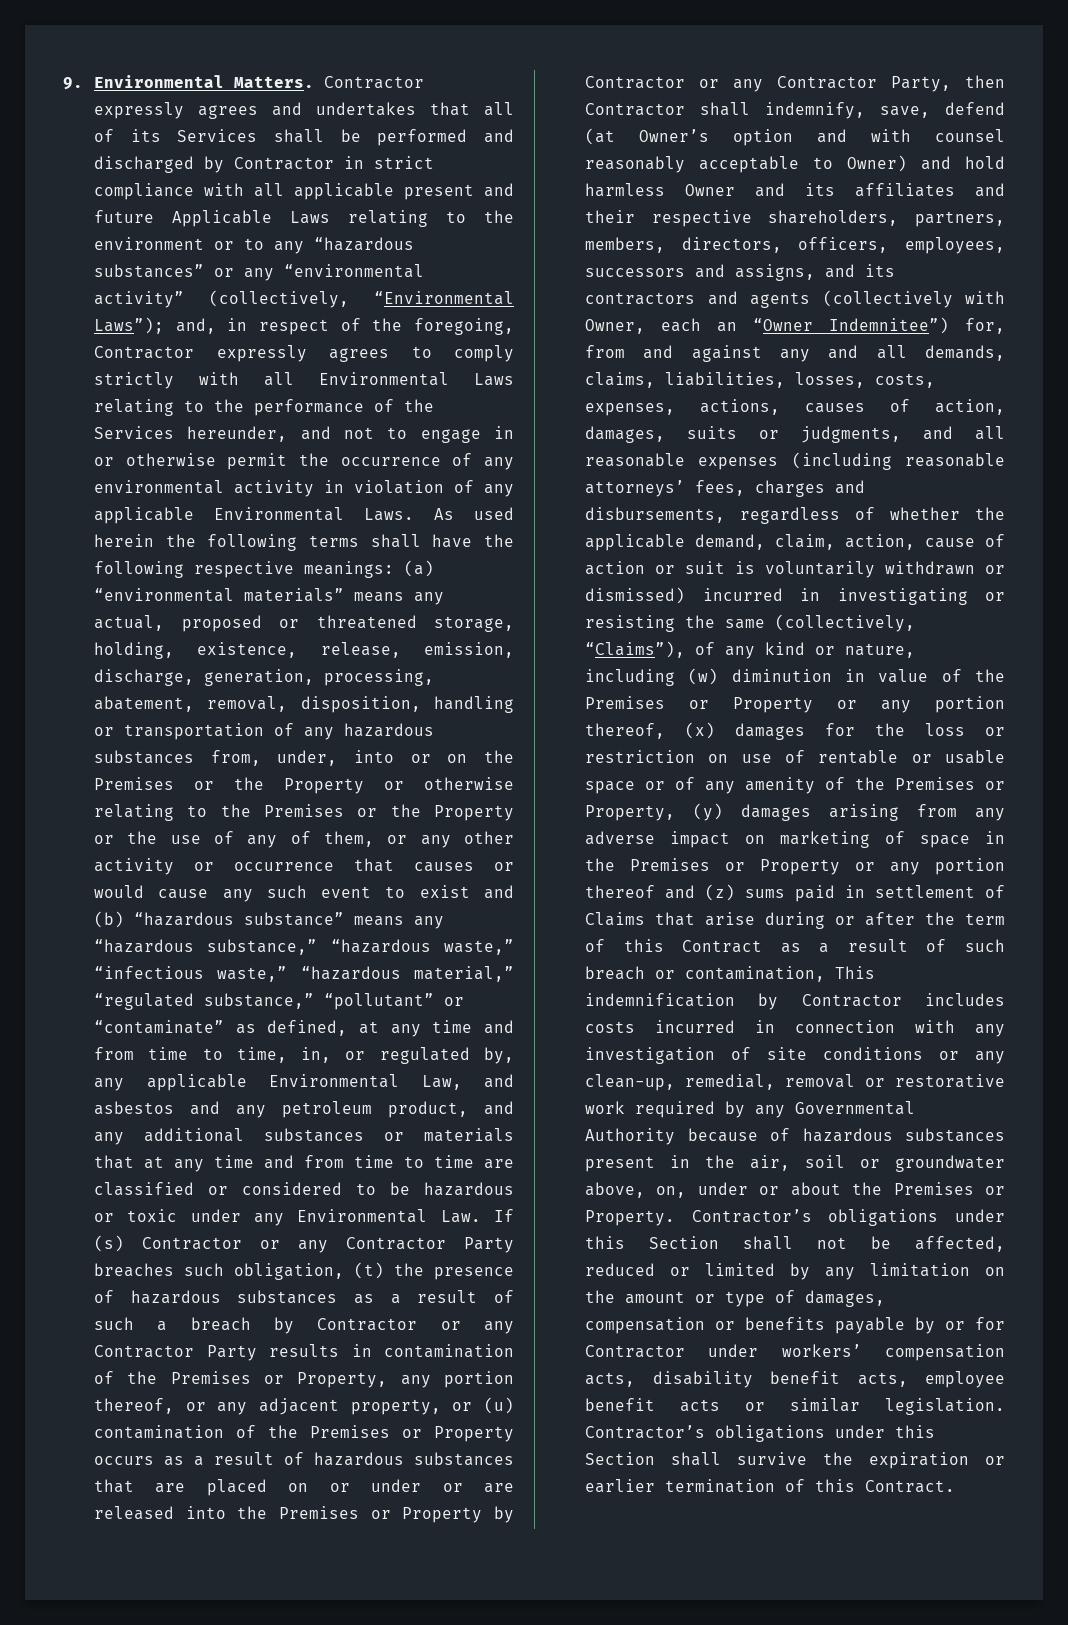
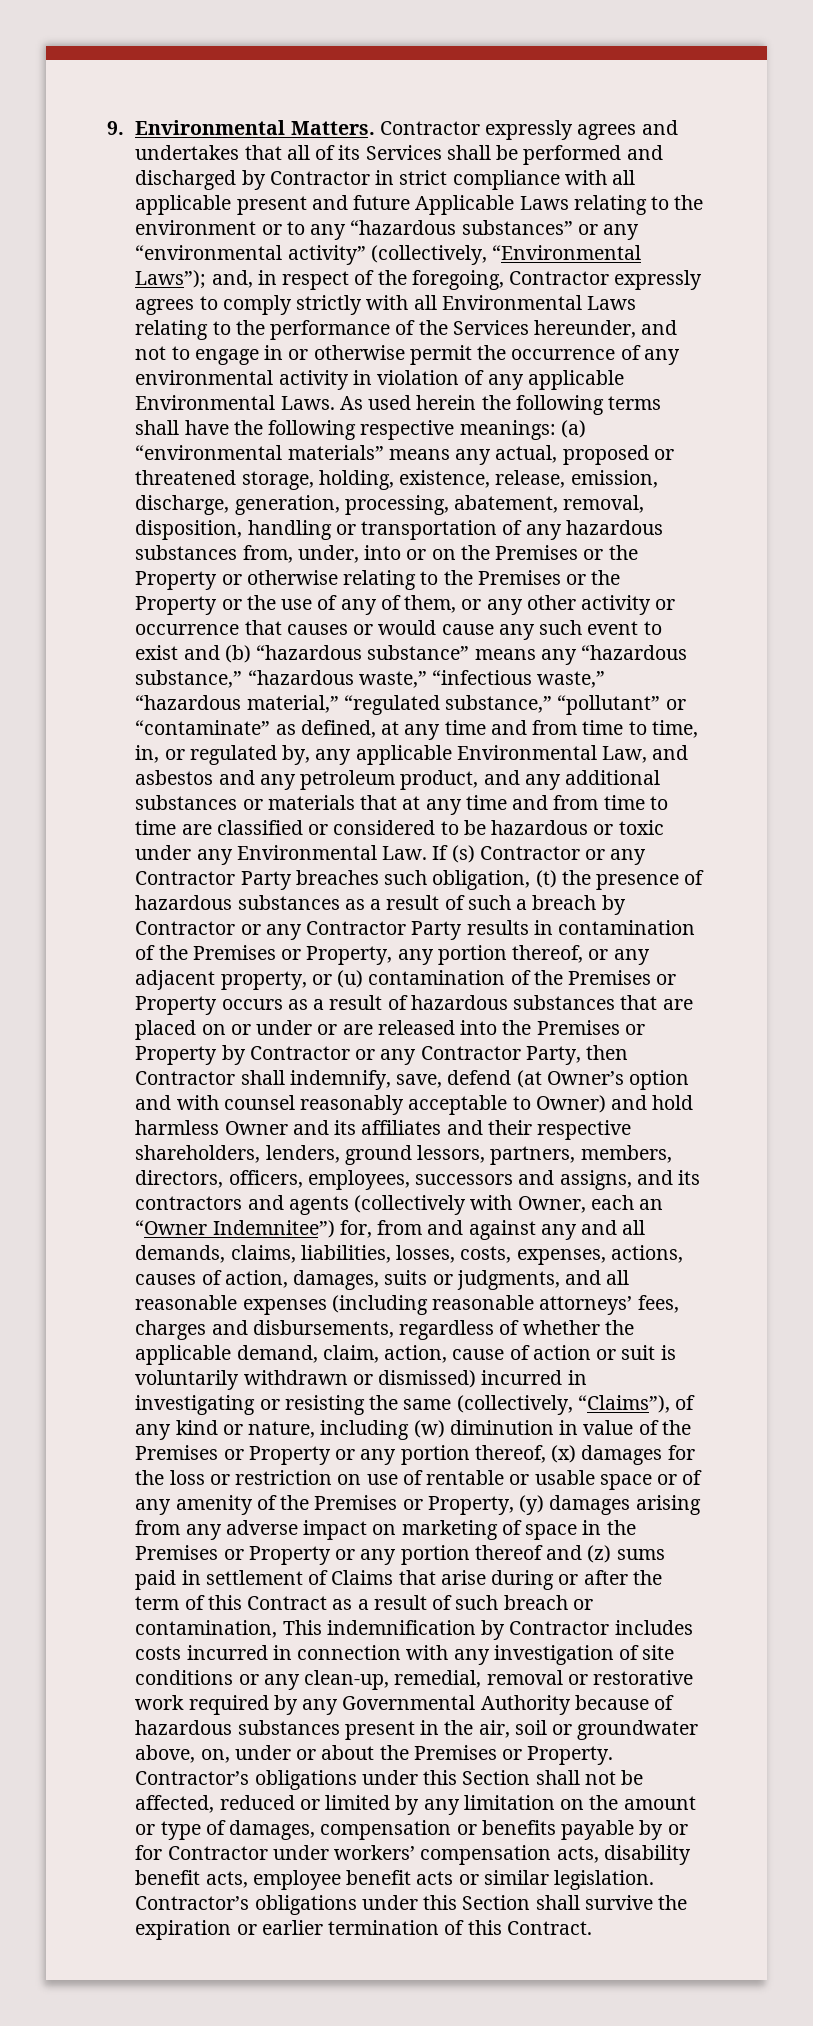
(899, 218) none -> [265,1145,486,1165] lenders, ground lessors,

